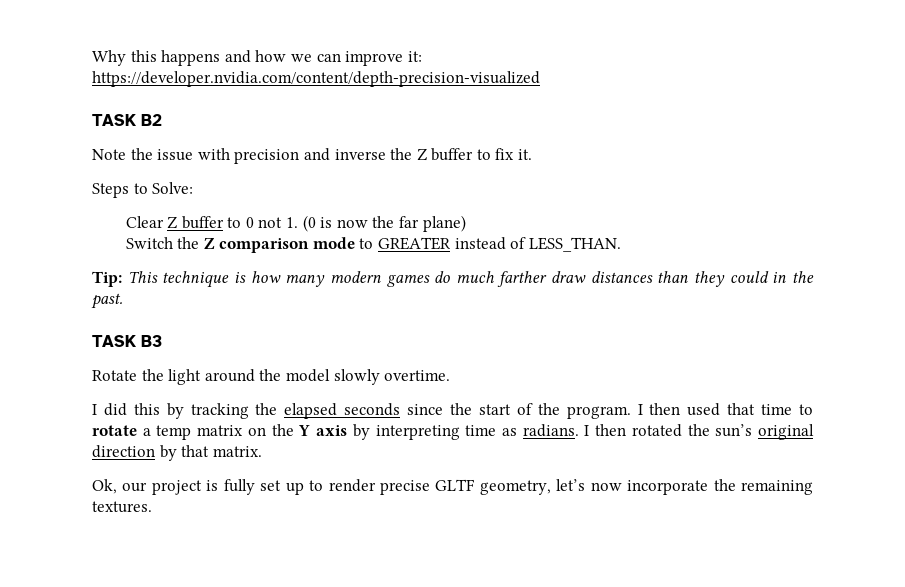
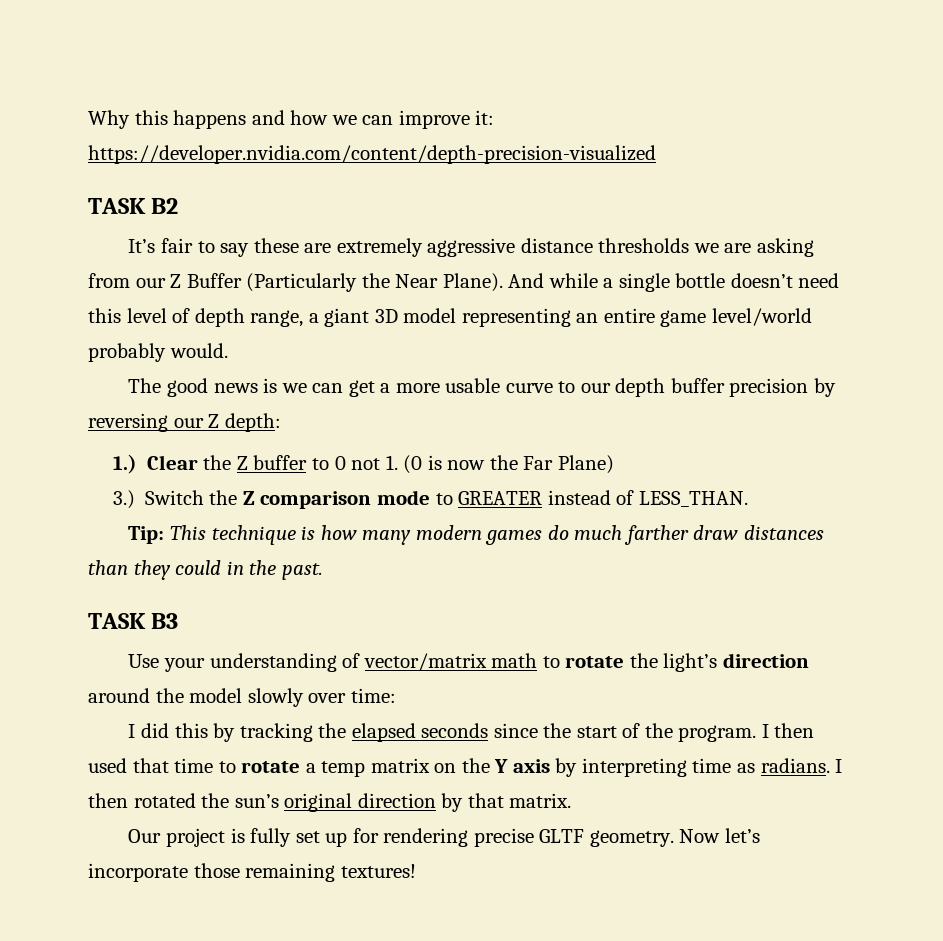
[92,148,533,164] [92,182,194,198] [125,216,164,228] Note the issue with precision and inverse the Z buffer to fix it. // Steps to Solve: // Clear -> [128,238,814,257] [88,273,840,292] [88,308,812,327] [88,343,228,362] [128,378,836,397] [88,413,281,432] [112,454,232,474] It’s fair to say these are extremely aggressive distance thresholds we are asking from our Z Buffer (Particularly the Near Plane). And while a single bottle doesn’t need this level of depth range, a giant 3D model representing an entire game level/world probably would. // The good news is we can get a more usable curve to our depth buffer precision by reversing our Z depth: // 1.) Clear the
[399,215,466,232] far plane) // -> [523,455,614,474] [112,490,135,509] Far Plane) // 3.)
[92,369,202,385] Rotate the light -> [128,653,809,672] Use your understanding of vector/matrix math to rotate the light’s direction
[384,370,451,381] overtime. -> [308,688,396,703] over time:
[92,479,148,494] Ok, our -> [128,829,162,843] Our
[309,479,813,495] [92,501,152,513] to render precise GLTF geometry, let’s now incorporate the remaining textures. -> [352,828,760,847] [88,863,416,882] for rendering precise GLTF geometry. Now let’s incorporate those remaining textures!

